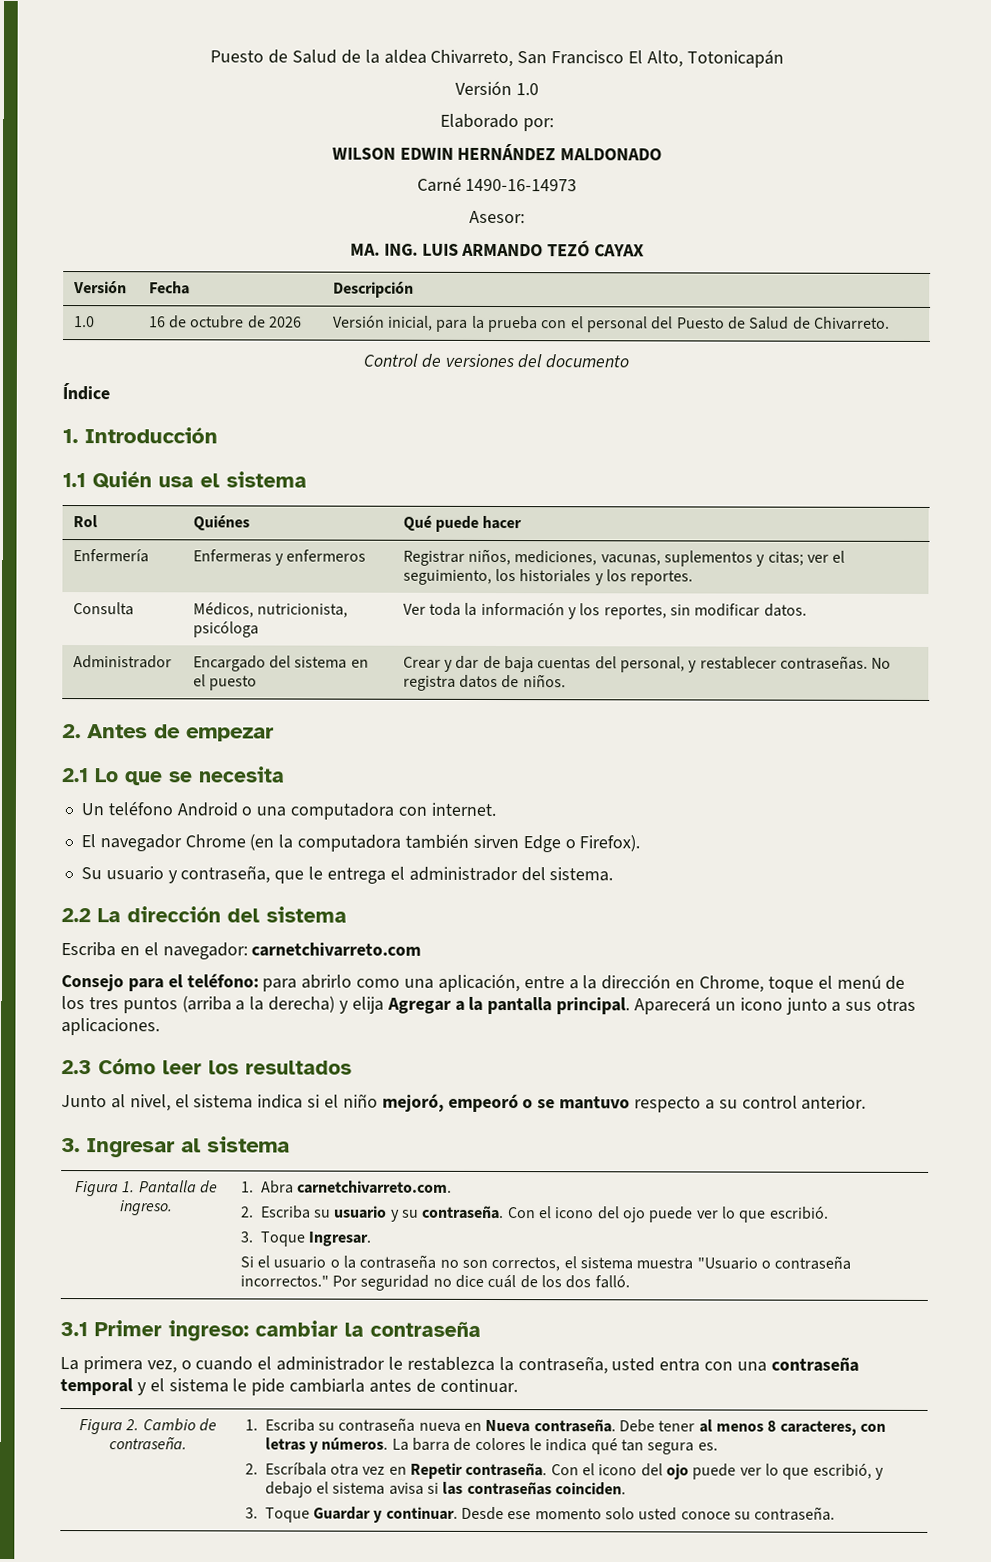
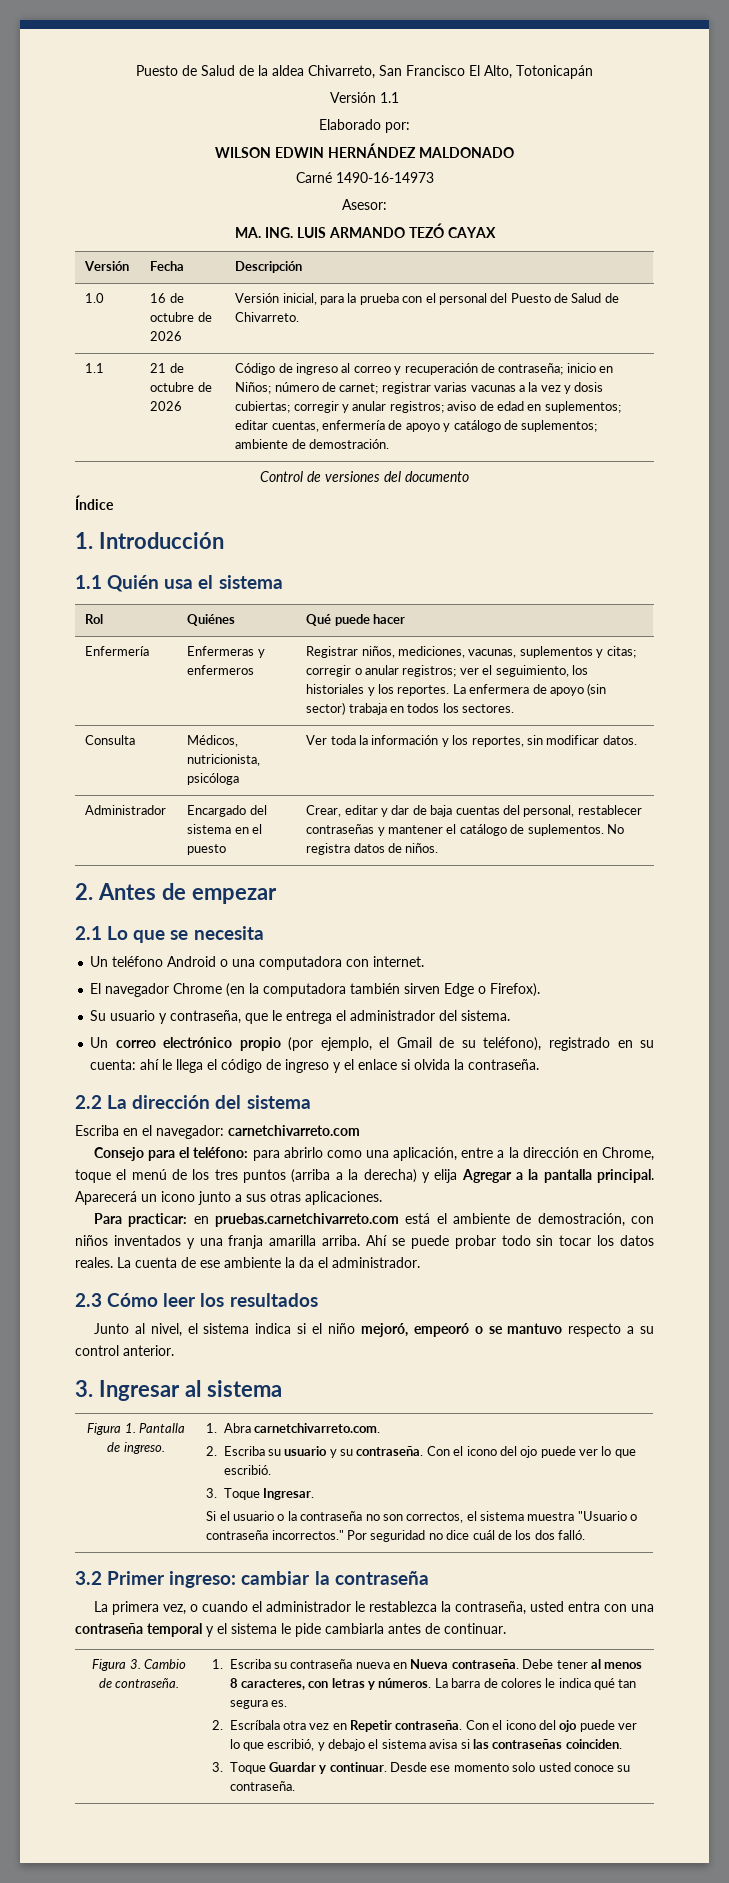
[515,83,539,96] 1.0 -> [380,92,399,103] 1.1
(890, 323) none -> [85,363,105,373] [150,363,184,373] [150,382,212,392] [150,401,183,411] [235,363,614,375] [235,382,604,394] [235,401,621,413] [235,420,598,432] [235,439,390,449] // 1.1 | 21 de octubre de 2026 | Código de ingreso al correo y recuperación de contraseña; inicio en Niños; número de carnet; registrar varias vacunas a la vez y dosis cubiertas; corregir y anular registros; aviso de edad en suplementos; editar cuentas, enfermería de apoyo y catálogo de suplementos; ambiente de demostración.
(804, 558) none -> [306,665,457,677] corregir o anular registros;
(694, 578) none -> [452,683,607,696] [306,702,515,715] La enfermera de apoyo (sin sector) trabaja en todos los sectores.
[402,656,441,669] Crear -> [306,805,378,817] Crear, editar
[688,655,868,673] y restablecer contraseñas. -> [577,805,642,815] [306,824,604,836] restablecer contraseñas y mantener el catálogo de suplementos.
(614, 874) none -> [90,1037,654,1051] [90,1059,540,1073] // Un correo electrónico propio (por ejemplo, el Gmail de su teléfono), registrado en su cuenta: ahí le llega el código de ingreso y el enlace si olvida la contraseña.
(160, 1027) none -> [93,1213,654,1227] [75,1235,655,1249] [75,1257,420,1268] // Para practicar: en pruebas.carnetchivarreto.com está el ambiente de demostración, con niños inventados y una franja amarilla arriba. Ahí se puede probar todo sin tocar los datos reales. La cuenta de ese ambiente la da el administrador.
[60,1322,88,1337] 3.1 -> [75,1571,102,1585] 3.2
[125,1419,140,1431] 2. -> [129,1659,141,1669] 3.

